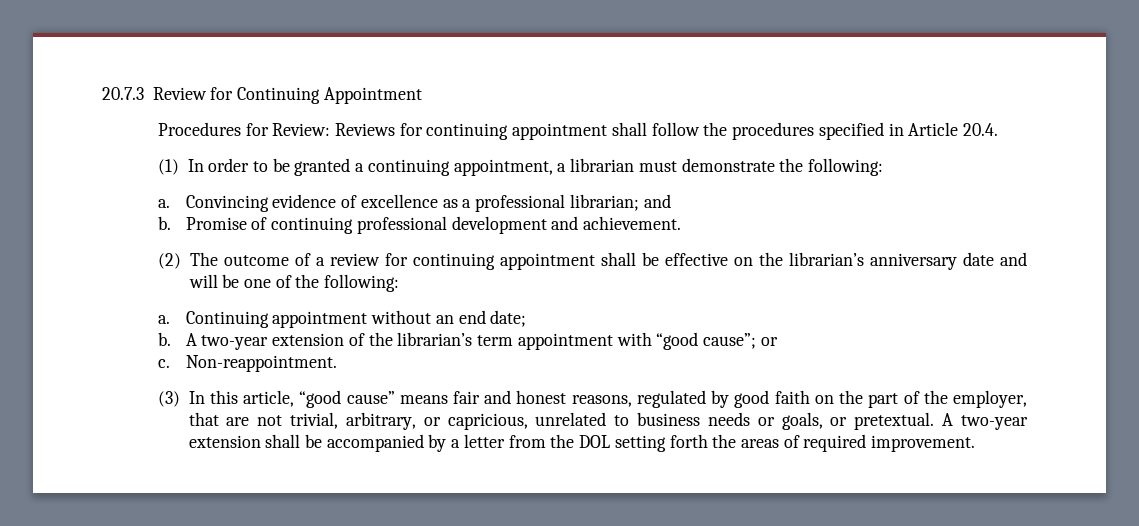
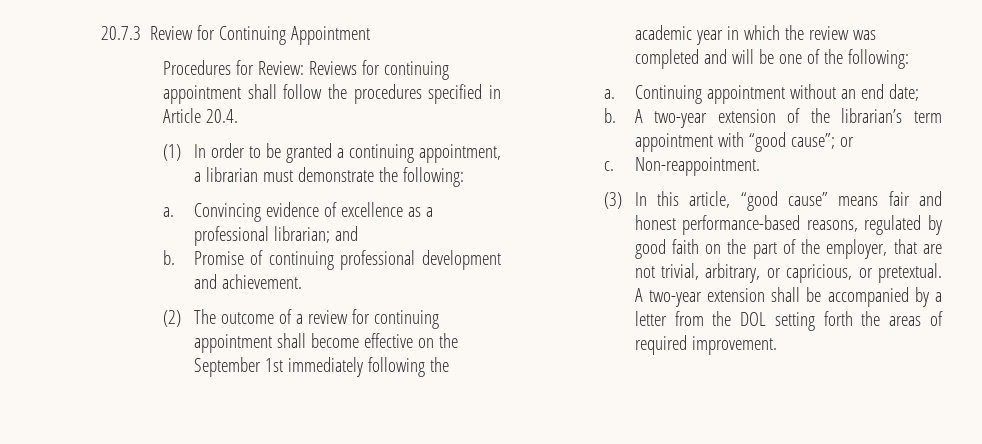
[641,252,659,266] be -> [310,333,359,348] become
[788,252,994,270] librarian’s anniversary date -> [193,357,449,377] [634,25,876,45] [634,49,699,69] September 1st immediately following the academic year in which the review was completed
(567, 397) none -> [682,215,801,235] performance-based
[535,412,823,430] unrelated to business needs or goals, -> (853, 273) none

